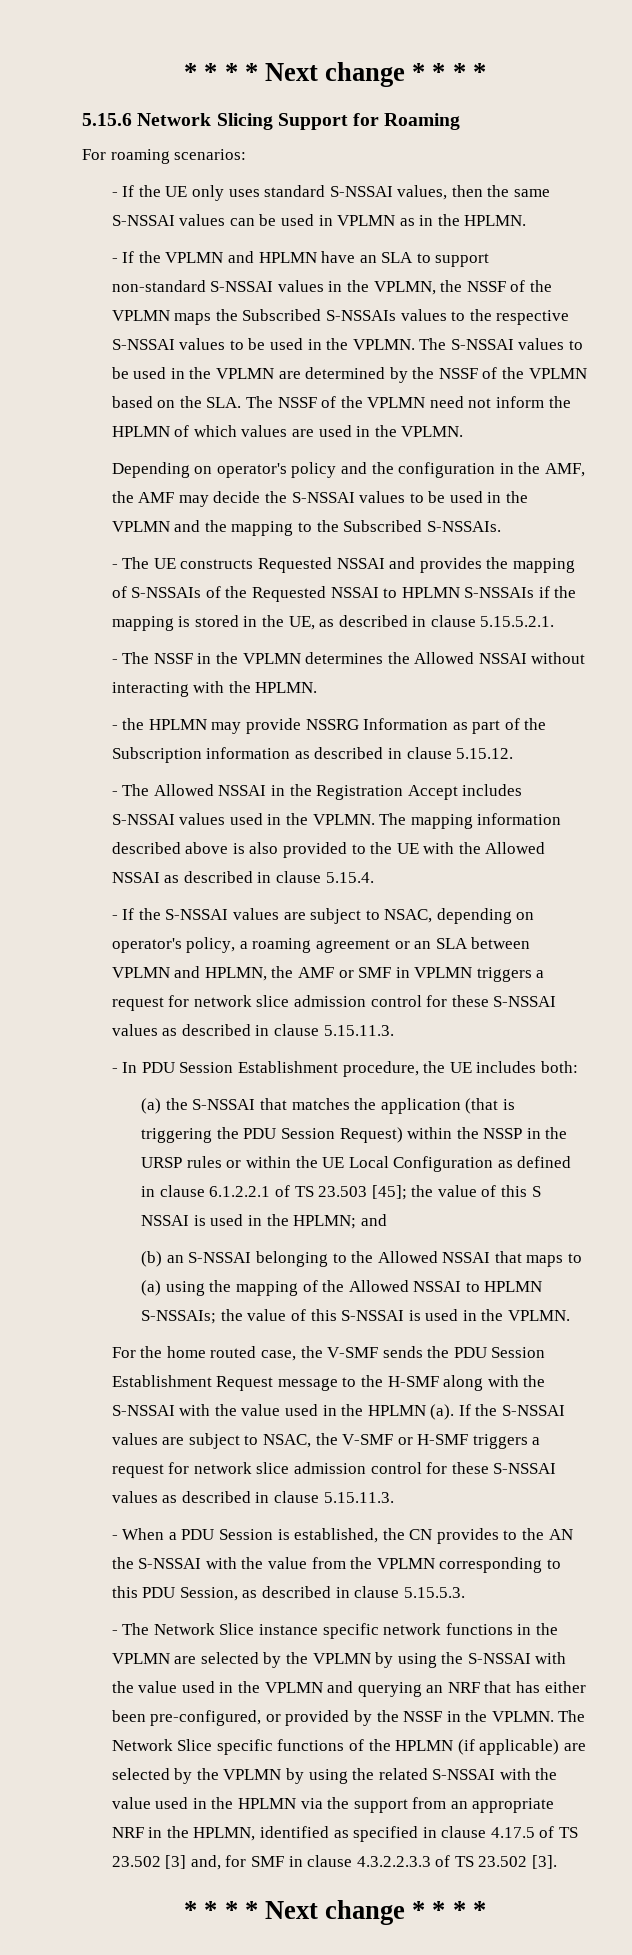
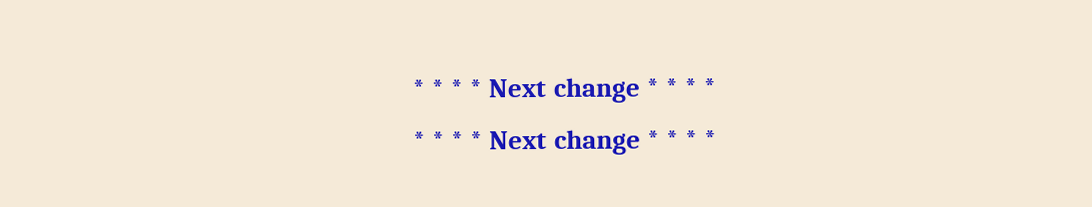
[82,113,461,130] [82,149,247,164] [111,185,551,201] [111,214,527,226] [111,251,490,267] [111,280,552,295] [111,309,570,325] [111,338,584,350] [111,367,587,383] [111,396,571,408] [111,425,464,437] [111,462,585,478] [111,491,529,507] [111,520,501,536] [111,557,575,573] [111,586,577,602] [111,615,555,631] [111,652,586,664] [111,681,318,697] [111,718,547,734] [111,747,514,763] [111,784,523,800] [111,813,562,829] [111,842,546,858] [111,871,374,883] [111,908,535,924] [111,937,531,953] [111,966,545,982] [111,995,557,1011] [111,1024,394,1036] [111,1061,578,1077] [141,1098,515,1114] [141,1127,568,1143] [141,1156,572,1172] [141,1185,541,1200] [141,1214,387,1229] [141,1251,583,1267] [141,1280,543,1296] [141,1309,571,1324] [111,1346,546,1361] [111,1375,546,1391] [111,1404,566,1420] [111,1433,541,1449] [111,1462,557,1478] [111,1491,394,1503] [111,1528,573,1544] [111,1557,561,1573] [111,1586,465,1601] [111,1623,558,1639] [111,1652,567,1668] [111,1681,586,1697] [111,1710,586,1726] [111,1739,586,1755] [111,1768,558,1784] [111,1797,555,1813] [111,1826,579,1842] [111,1855,558,1870] // 5.15.6 Network Slicing Support for Roaming // For roaming scenarios: // - If the UE only uses standard S-NSSAI values, then the same S-NSSAI values can be used in VPLMN as in the HPLMN. // - If the VPLMN and HPLMN have an SLA to support non-standard S-NSSAI values in the VPLMN, the NSSF of the VPLMN maps the Subscribed S-NSSAIs values to the respective S-NSSAI values to be used in the VPLMN. The S-NSSAI values to be used in the VPLMN are determined by the NSSF of the VPLMN based on the SLA. The NSSF of the VPLMN need not inform the HPLMN of which values are used in the VPLMN. // Depending on operator's policy and the configuration in the AMF, the AMF may decide the S-NSSAI values to be used in the VPLMN and the mapping to the Subscribed S-NSSAIs. // - The UE constructs Requested NSSAI and provides the mapping of S-NSSAIs of the Requested NSSAI to HPLMN S-NSSAIs if the mapping is stored in the UE, as described in clause 5.15.5.2.1. // - The NSSF in the VPLMN determines the Allowed NSSAI without interacting with the HPLMN. // - the HPLMN may provide NSSRG Information as part of the Subscription information as described in clause 5.15.12. // - The Allowed NSSAI in the Registration Accept includes S-NSSAI values used in the VPLMN. The mapping information described above is also provided to the UE with the Allowed NSSAI as described in clause 5.15.4. // - If the S-NSSAI values are subject to NSAC, depending on operator's policy, a roaming agreement or an SLA between VPLMN and HPLMN, the AMF or SMF in VPLMN triggers a request for network slice admission control for these S-NSSAI values as described in clause 5.15.11.3. // - In PDU Session Establishment procedure, the UE includes both: // (a) the S-NSSAI that matches the application (that is triggering the PDU Session Request) within the NSSP in the URSP rules or within the UE Local Configuration as defined in clause 6.1.2.2.1 of TS 23.503 [45]; the value of this S NSSAI is used in the HPLMN; and // (b) an S-NSSAI belonging to the Allowed NSSAI that maps to (a) using the mapping of the Allowed NSSAI to HPLMN S-NSSAIs; the value of this S-NSSAI is used in the VPLMN. // For the home routed case, the V-SMF sends the PDU Session Establishment Request message to the H-SMF along with the S-NSSAI with the value used in the HPLMN (a). If the S-NSSAI values are subject to NSAC, the V-SMF or H-SMF triggers a request for network slice admission control for these S-NSSAI values as described in clause 5.15.11.3. // - When a PDU Session is established, the CN provides to the AN the S-NSSAI with the value from the VPLMN corresponding to this PDU Session, as described in clause 5.15.5.3. // - The Network Slice instance specific network functions in the VPLMN are selected by the VPLMN by using the S-NSSAI with the value used in the VPLMN and querying an NRF that has either been pre-configured, or provided by the NSSF in the VPLMN. The Network Slice specific functions of the HPLMN (if applicable) are selected by the VPLMN by using the related S-NSSAI with the value used in the HPLMN via the support from an appropriate NRF in the HPLMN, identified as specified in clause 4.17.5 of TS 23.502 [3] and, for SMF in clause 4.3.2.2.3.3 of TS 23.502 [3]. -> (717, 87) none

